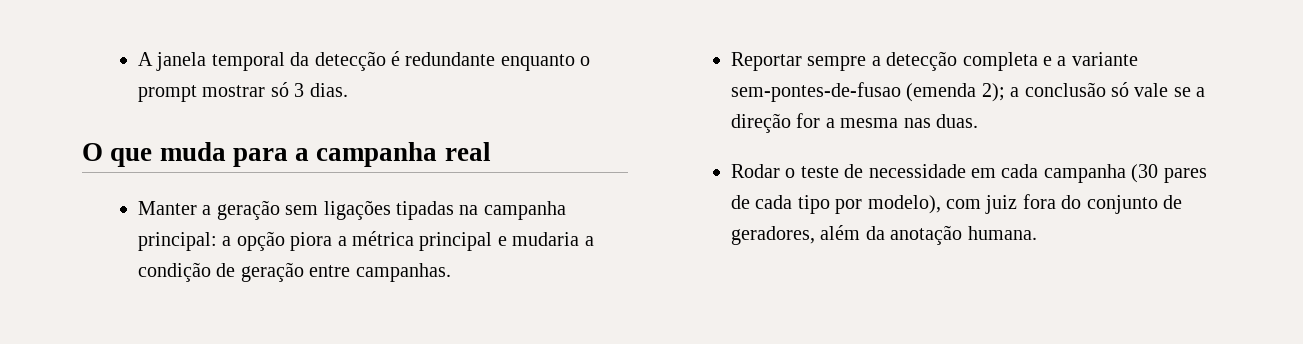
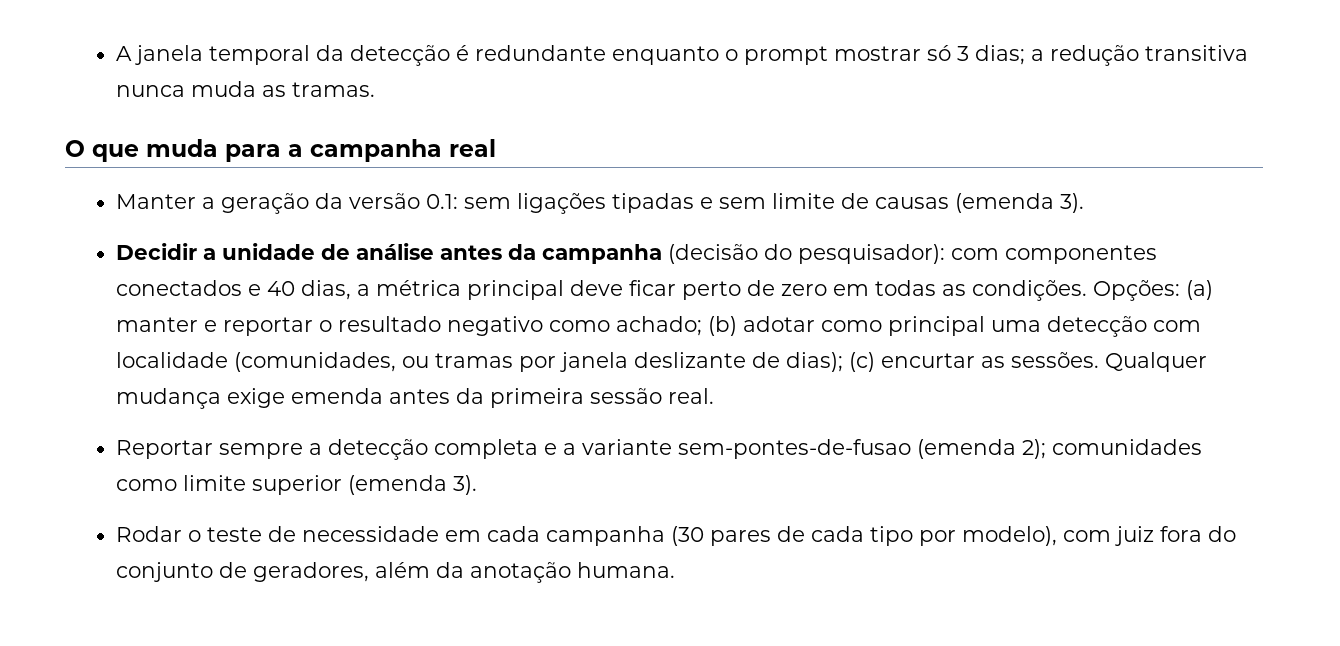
[309,83,348,97] dias. -> [975,45,1249,66] [116,81,376,97] dias; a redução transitiva nunca muda as tramas.
[285,200,566,220] [137,231,594,251] [137,262,451,282] sem ligações tipadas na campanha principal: a opção piora a métrica principal e mudaria a condição de geração entre campanhas. -> [315,193,1085,214] [116,243,1158,264] [116,280,1214,301] [116,316,1202,337] [116,352,1208,372] [116,388,715,409] da versão 0.1: sem ligações tipadas e sem limite de causas (emenda 3). // Decidir a unidade de análise antes da campanha (decisão do pesquisador): com componentes conectados e 40 dias, a métrica principal deve ficar perto de zero em todas as condições. Opções: (a) manter e reportar o resultado negativo como achado; (b) adotar como principal uma detecção com localidade (comunidades, ou tramas por janela deslizante de dias); (c) encurtar as sessões. Qualquer mudança exige emenda antes da primeira sessão real.
[1010,82,1206,97] [730,113,978,133] a conclusão só vale se a direção for a mesma nas duas. -> [1052,439,1203,455] [116,475,478,495] comunidades como limite superior (emenda 3).

